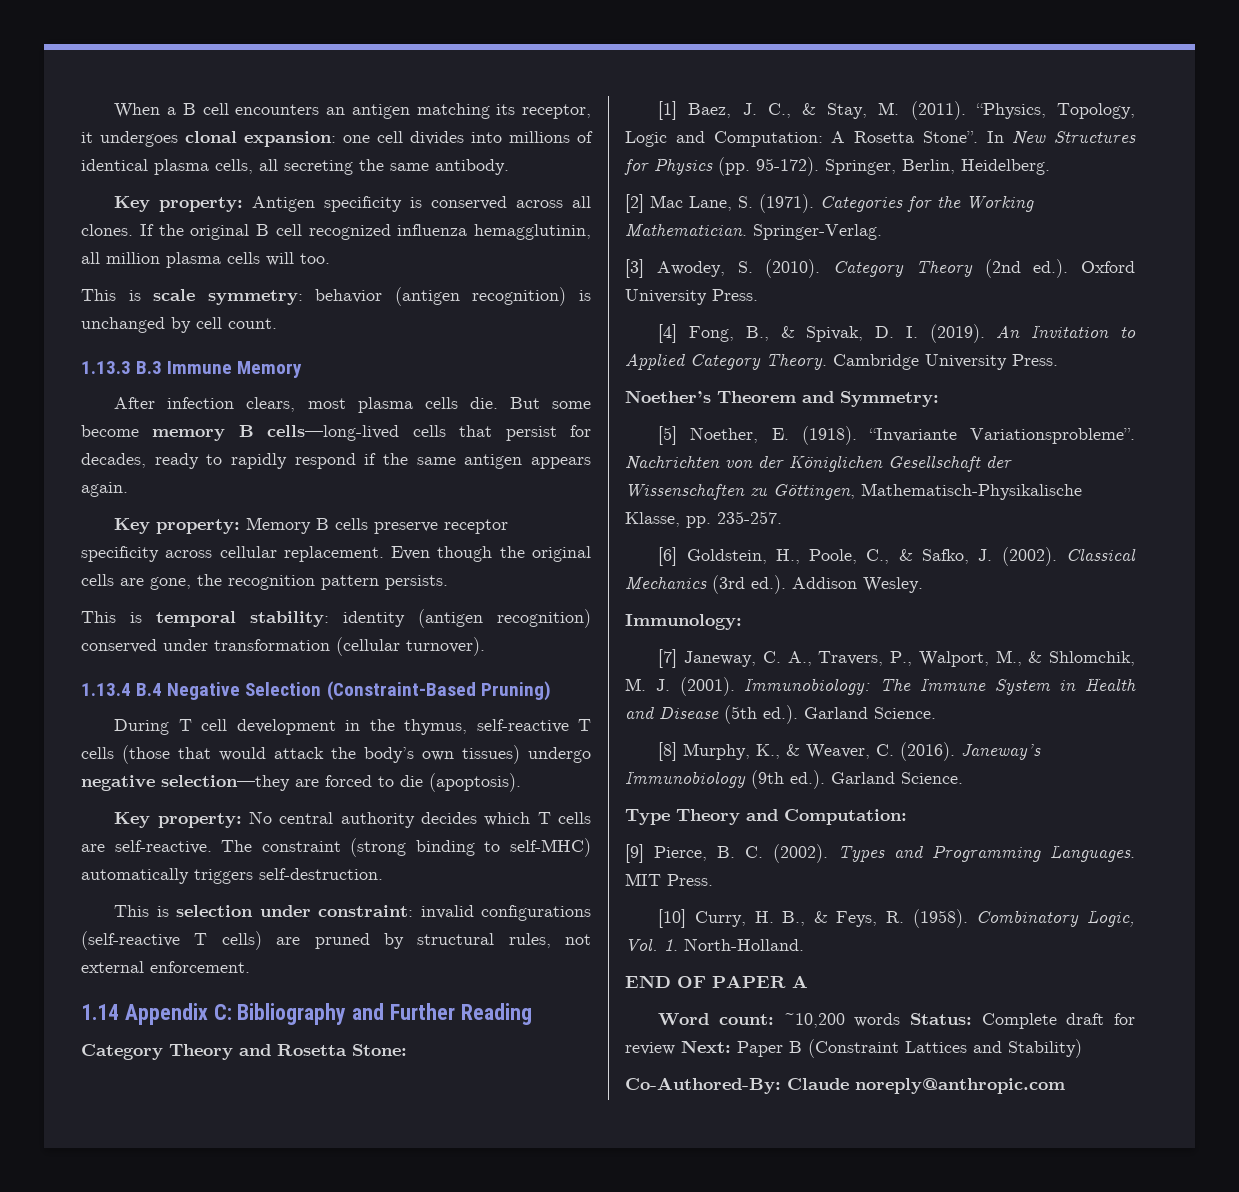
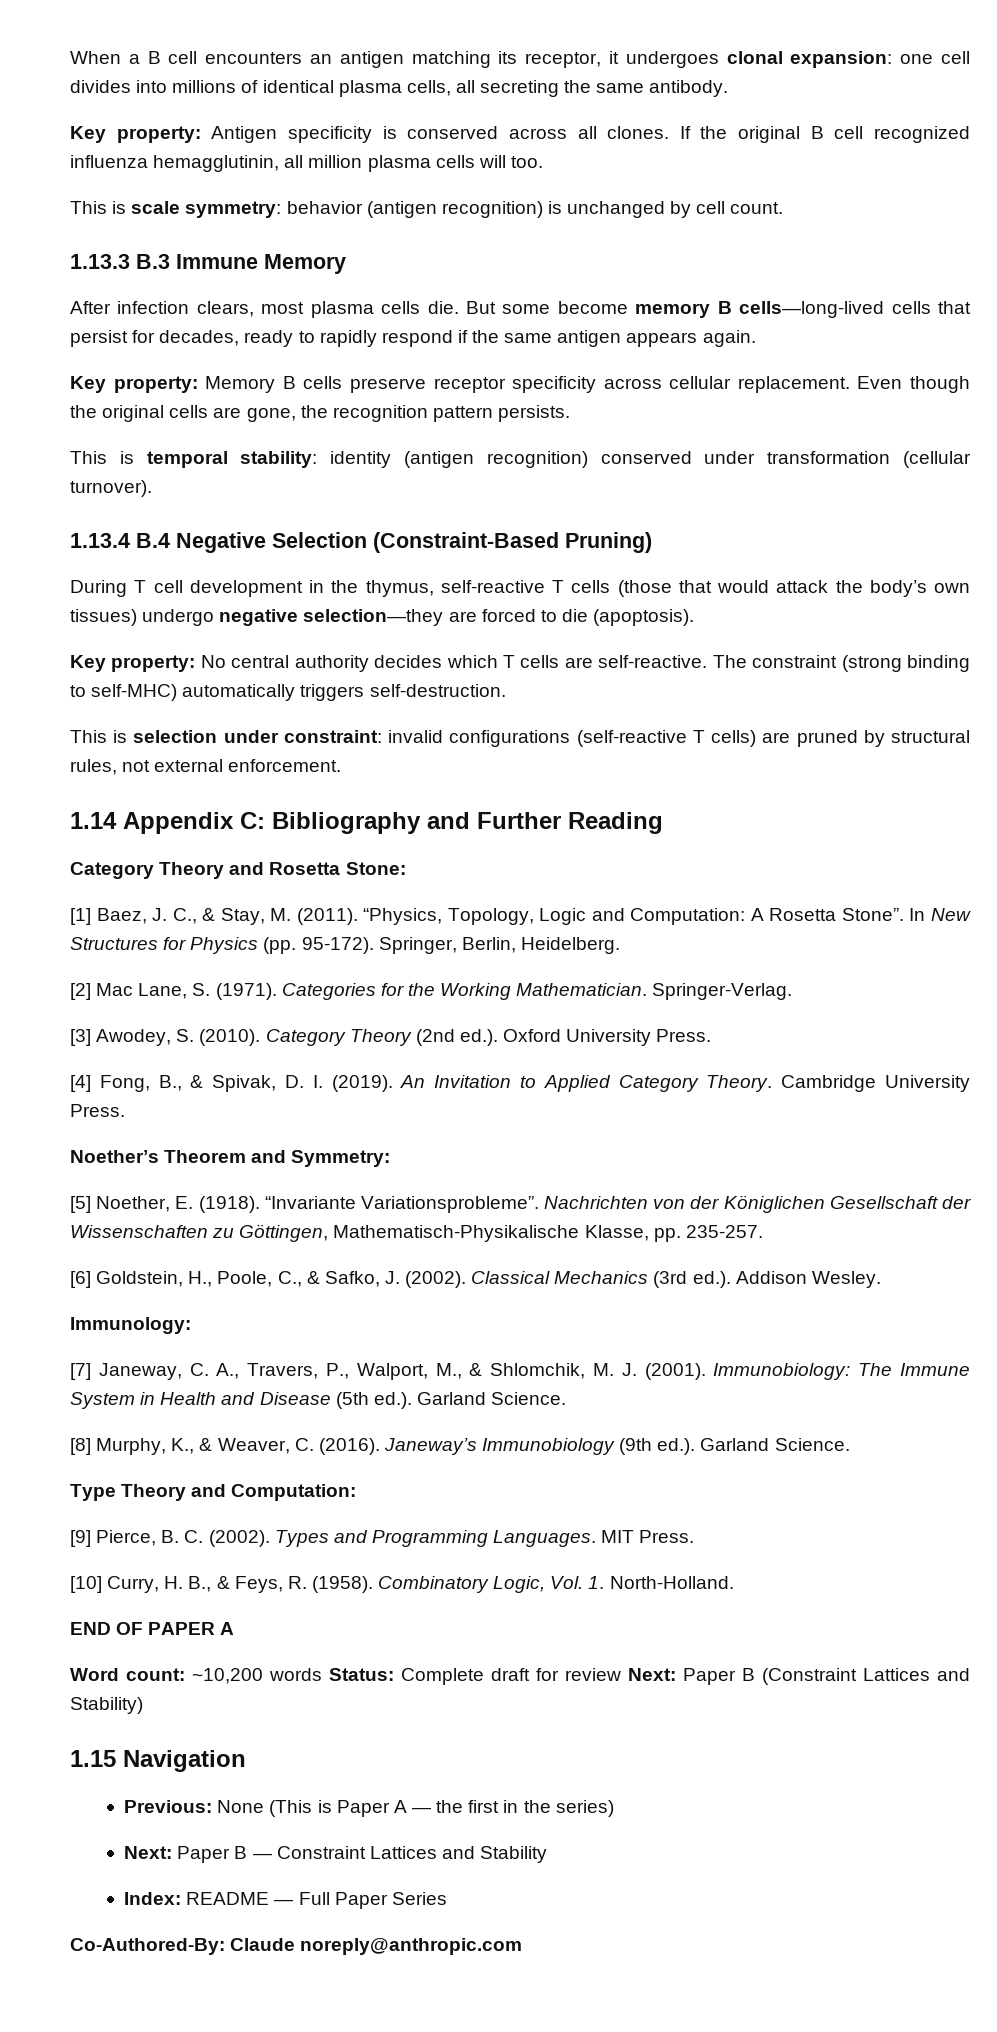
(1082, 1048) none -> [70,1750,246,1772] [124,1800,614,1817] [124,1846,548,1863] [124,1892,447,1909] // 1.15 Navigation // Previous: None (This is Paper A — the first in the series) // Next: Paper B — Constraint Lattices and Stability // Index: README — Full Paper Series

